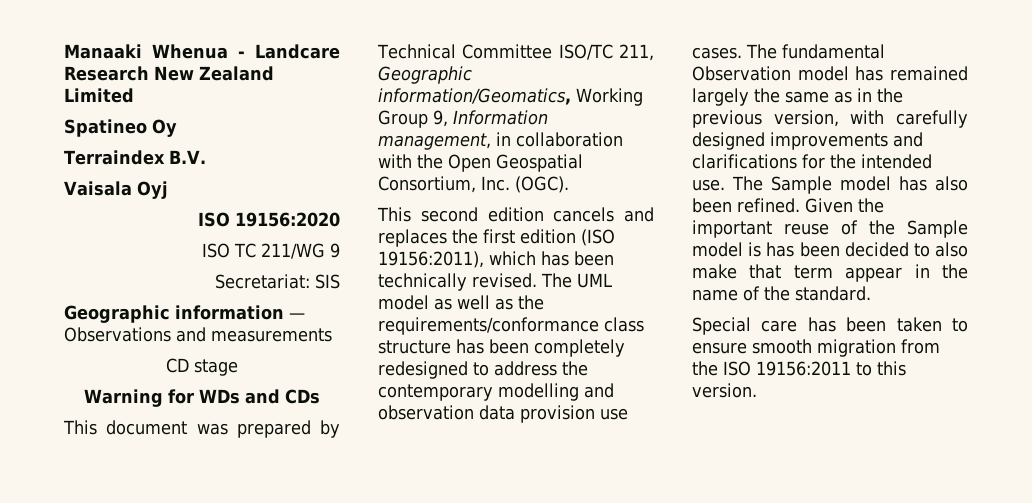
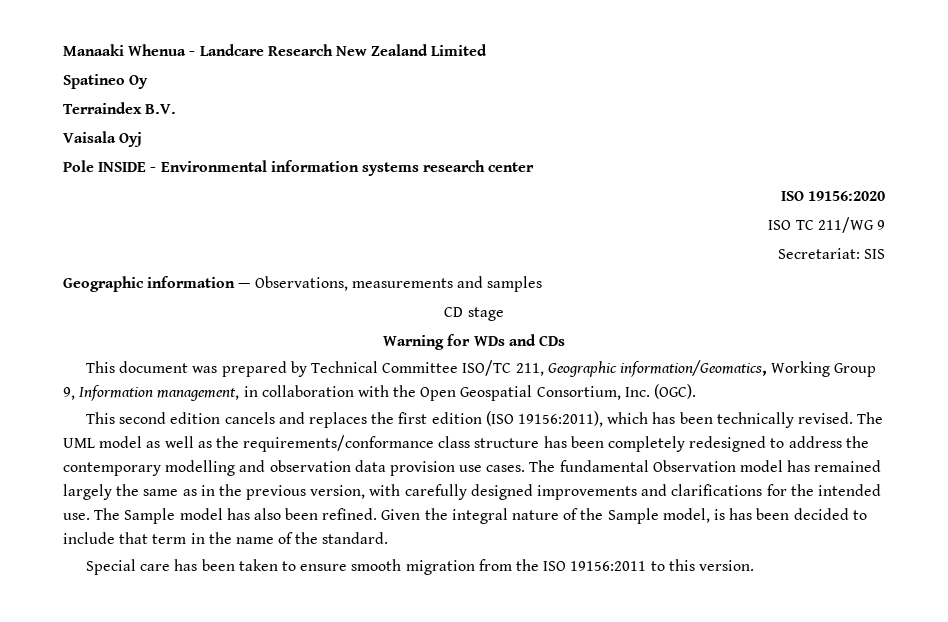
(168, 190) none -> [63,160,535,176] // Pole INSIDE - Environmental information systems research center
[64,327,332,342] Observations and measurements -> [254,276,543,292] Observations, measurements and samples
[692,220,829,238] important reuse -> [451,508,560,524] integral nature
[692,242,743,257] model -> [662,508,710,523] model,
[935,242,968,257] [692,264,737,279] also make -> [63,532,115,544] include
[845,267,903,282] appear -> (187, 539) none

